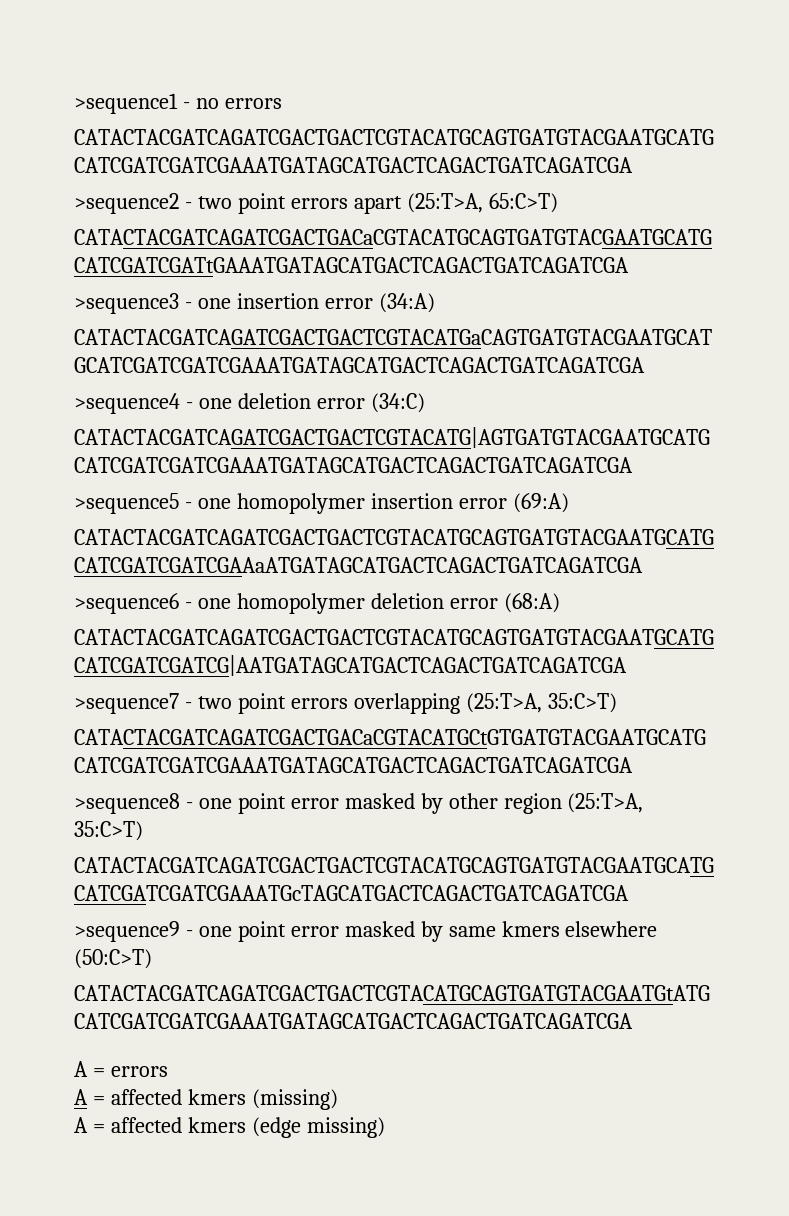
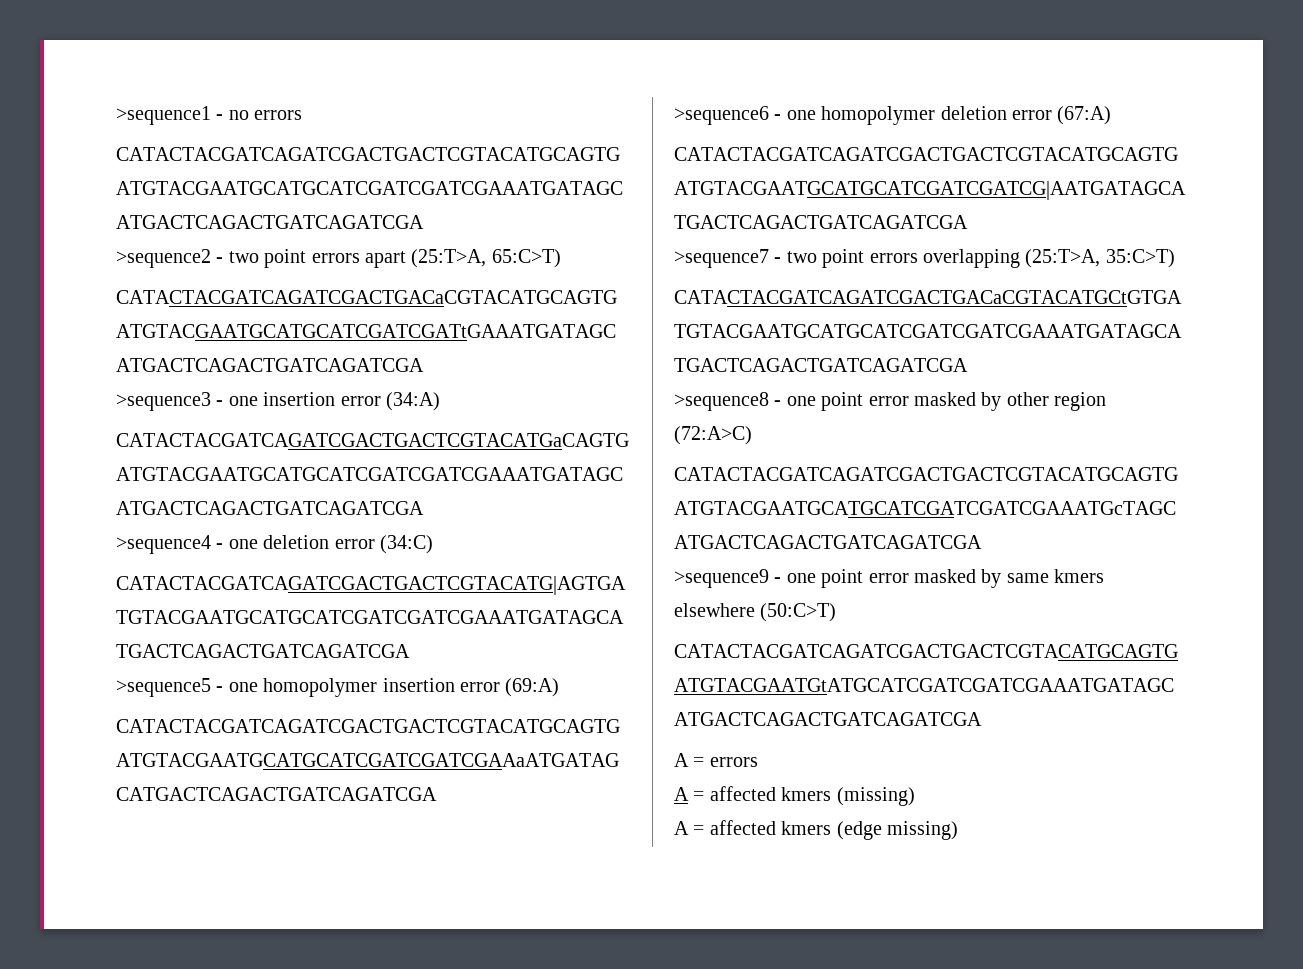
[503,593,560,613] (68:A) -> [1057,106,1112,125] (67:A)
[567,793,644,813] [74,821,143,841] (25:T>A, 35:C>T) -> [674,426,752,445] (72:A>C)

